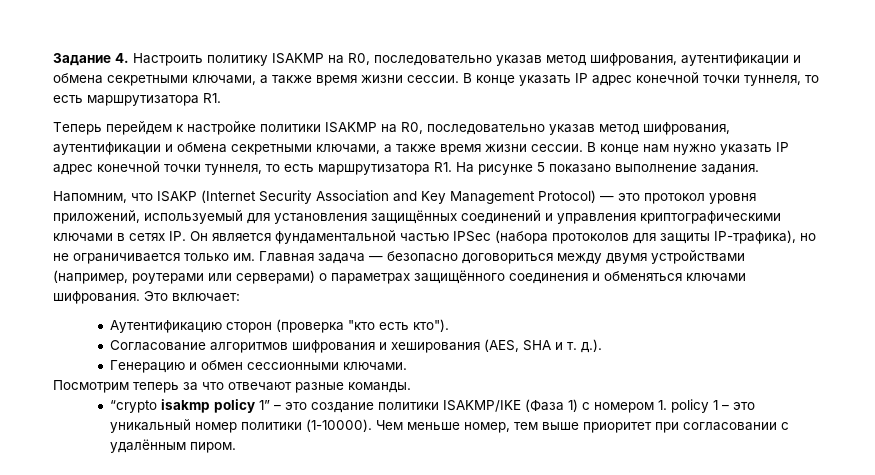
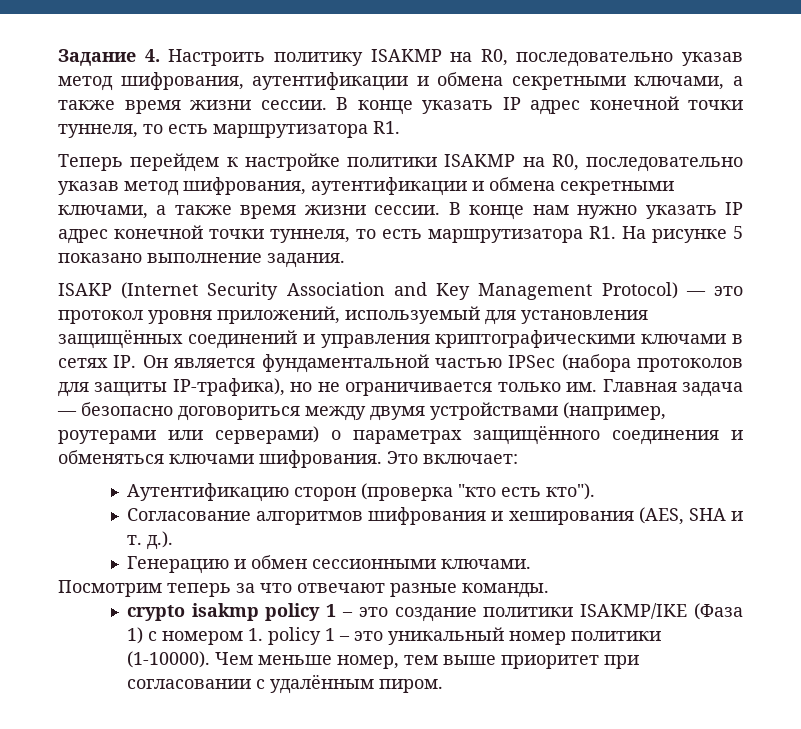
[53,191,153,203] Напомним, что -> (345, 260) none
[109,400,157,413] “crypto -> [126,605,185,621] crypto
[258,400,270,410] 1” -> [326,604,337,617] 1

